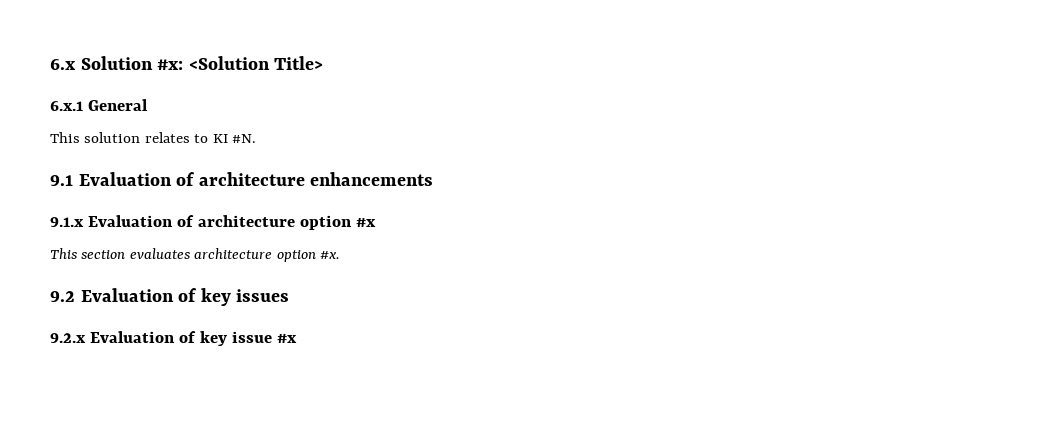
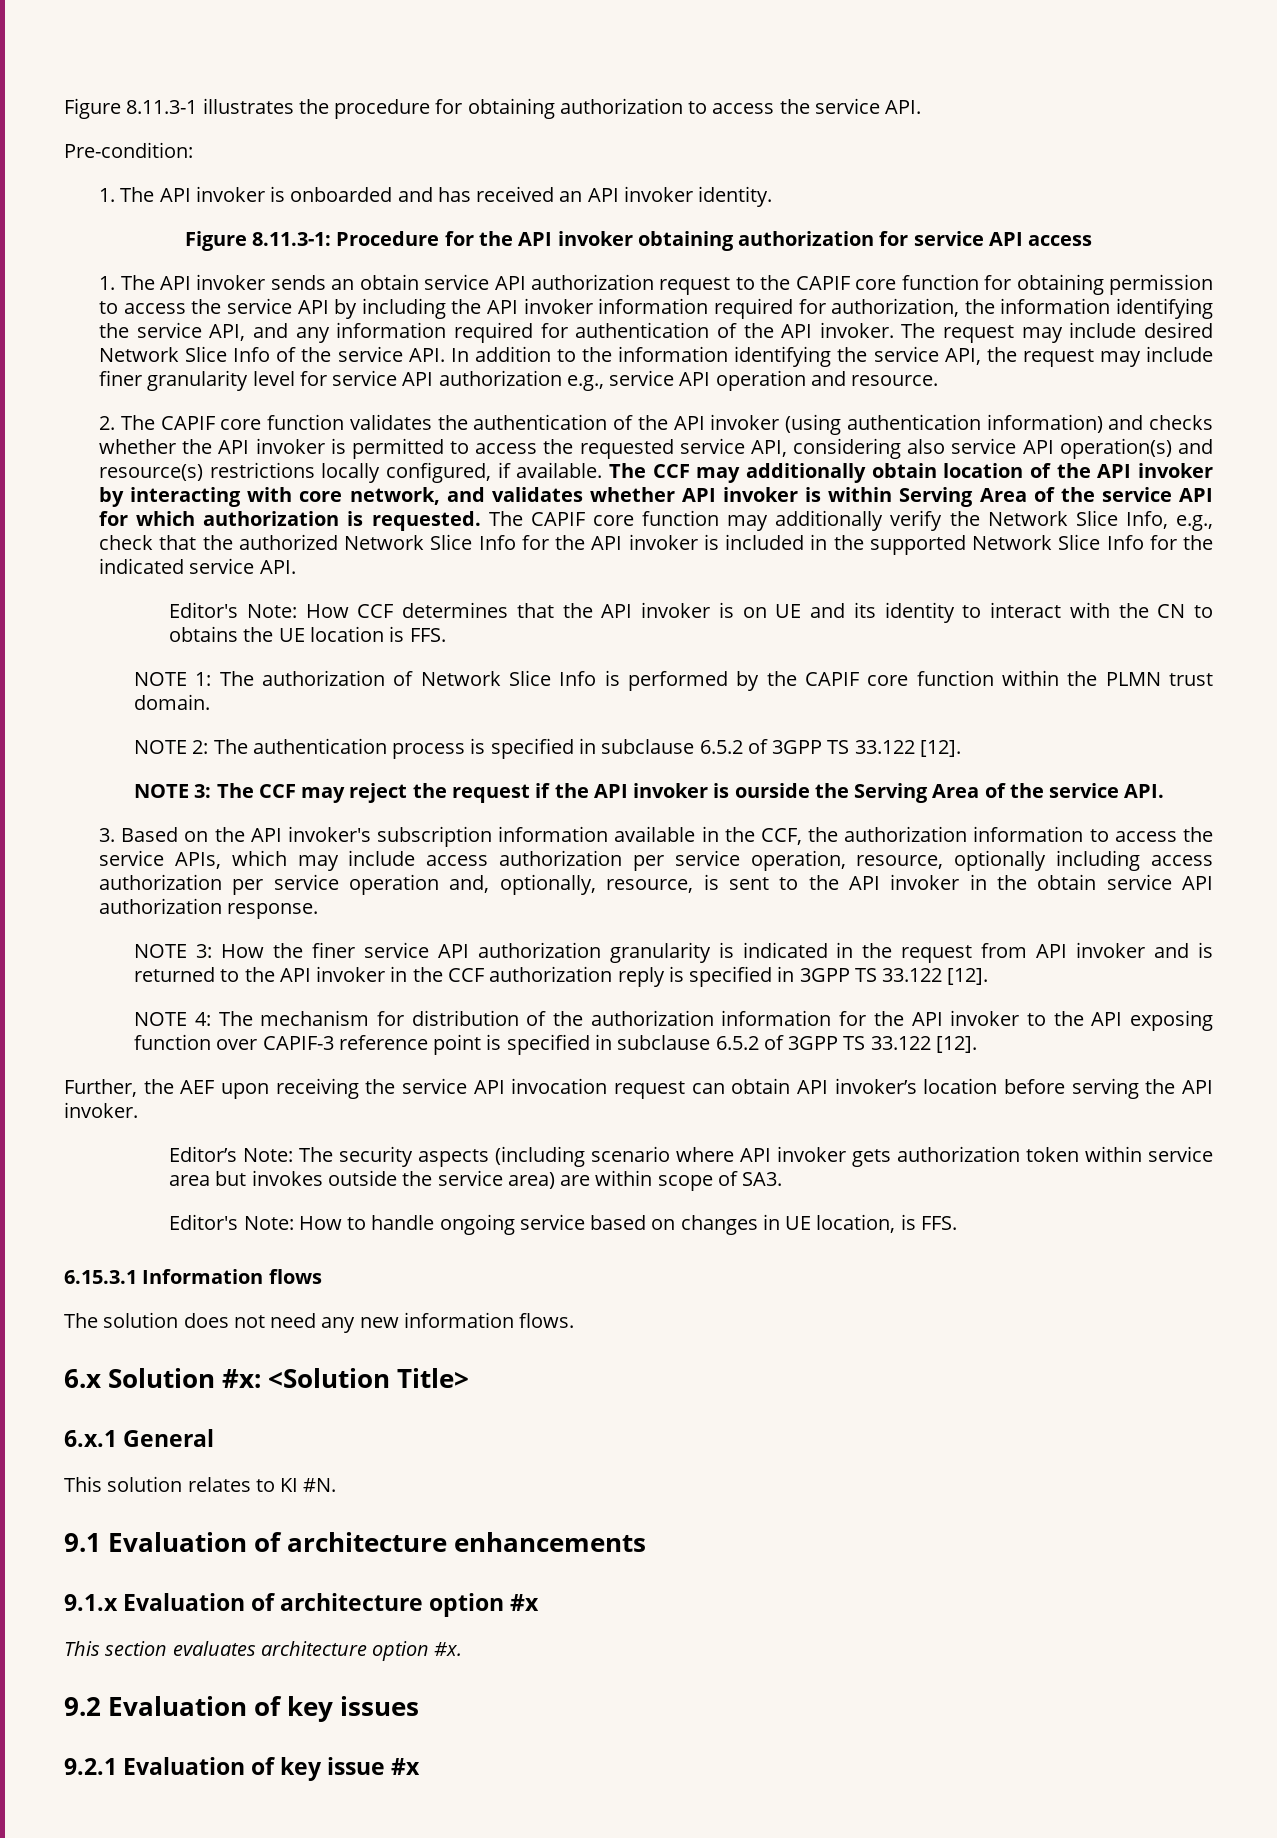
(50, 64) none -> [64,98,922,119] [64,142,193,158] [99,186,773,207] [184,231,1093,251] [99,274,1213,295] [99,298,1213,319] [99,322,1214,343] [99,346,1213,367] [99,370,939,391] [99,414,1213,435] [99,438,1213,459] [99,462,1214,483] [99,487,1213,507] [99,510,1213,531] [99,534,1213,555] [99,558,296,574] [169,602,1214,623] [169,626,446,642] [134,670,1214,691] [134,694,211,710] [134,738,961,759] [134,783,1165,803] [99,826,1213,847] [99,850,1213,871] [99,874,1213,895] [99,898,319,919] [134,942,1213,963] [134,966,989,987] [134,1010,1214,1031] [134,1034,977,1055] [64,1078,1213,1099] [64,1102,138,1118] [169,1146,1213,1167] [169,1170,783,1191] [169,1214,957,1235] [64,1269,322,1284] [64,1312,575,1333] Figure 8.11.3-1 illustrates the procedure for obtaining authorization to access the service API. // Pre-condition: // 1. The API invoker is onboarded and has received an API invoker identity. // Figure 8.11.3-1: Procedure for the API invoker obtaining authorization for service API access // 1. The API invoker sends an obtain service API authorization request to the CAPIF core function for obtaining permission to access the service API by including the API invoker information required for authorization, the information identifying the service API, and any information required for authentication of the API invoker. The request may include desired Network Slice Info of the service API. In addition to the information identifying the service API, the request may include finer granularity level for service API authorization e.g., service API operation and resource. // 2. The CAPIF core function validates the authentication of the API invoker (using authentication information) and checks whether the API invoker is permitted to access the requested service API, considering also service API operation(s) and resource(s) restrictions locally configured, if available. The CCF may additionally obtain location of the API invoker by interacting with core network, and validates whether API invoker is within Serving Area of the service API for which authorization is requested. The CAPIF core function may additionally verify the Network Slice Info, e.g., check that the authorized Network Slice Info for the API invoker is included in the supported Network Slice Info for the indicated service API. // Editor's Note: How CCF determines that the API invoker is on UE and its identity to interact with the CN to obtains the UE location is FFS. // NOTE 1: The authorization of Network Slice Info is performed by the CAPIF core function within the PLMN trust domain. // NOTE 2: The authentication process is specified in subclause 6.5.2 of 3GPP TS 33.122 [12]. // NOTE 3: The CCF may reject the request if the API invoker is ourside the Serving Area of the service API. // 3. Based on the API invoker's subscription information available in the CCF, the authorization information to access the service APIs, which may include access authorization per service operation, resource, optionally including access authorization per service operation and, optionally, resource, is sent to the API invoker in the obtain service API authorization response. // NOTE 3: How the finer service API authorization granularity is indicated in the request from API invoker and is returned to the API invoker in the CCF authorization reply is specified in 3GPP TS 33.122 [12]. // NOTE 4: The mechanism for distribution of the authorization information for the API invoker to the API exposing function over CAPIF-3 reference point is specified in subclause 6.5.2 of 3GPP TS 33.122 [12]. // Further, the AEF upon receiving the service API invocation request can obtain API invoker’s location before serving the API invoker. // Editor’s Note: The security aspects (including scenario where API invoker gets authorization token within service area but invokes outside the service area) are within scope of SA3. // Editor's Note: How to handle ongoing service based on changes in UE location, is FFS. // 6.15.3.1 Information flows // The solution does not need any new information flows. //
[50,333,86,343] 9.2.x -> [64,1758,117,1775] 9.2.1

